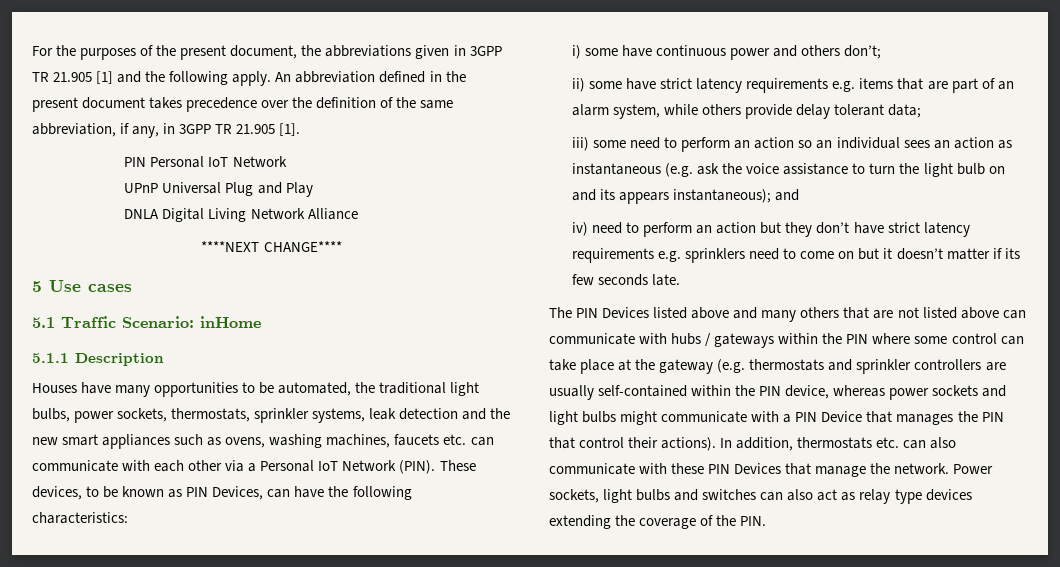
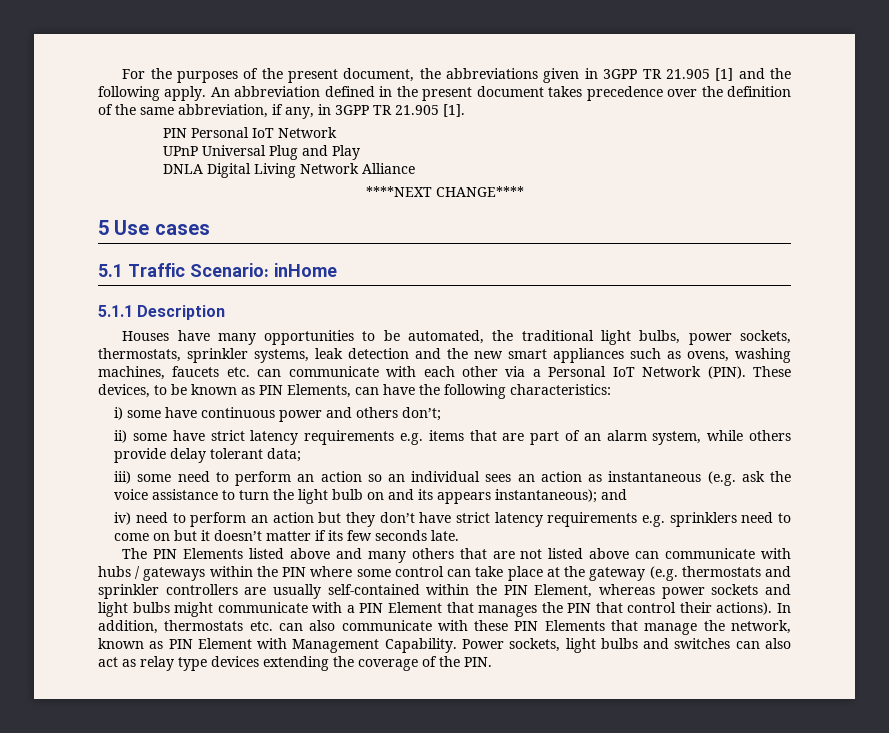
[212,486,264,500] Devices, -> [287,384,351,398] Elements,
[602,307,650,318] Devices -> [183,548,244,559] Elements
[785,385,830,399] device, -> [534,584,593,598] Element,
[821,411,863,422] Device -> [387,602,442,613] Element
[734,463,782,474] Devices -> [544,620,605,631] Elements
[894,463,950,474] network. -> [731,620,791,634] [98,638,457,653] network, known as PIN Element with Management Capability.

